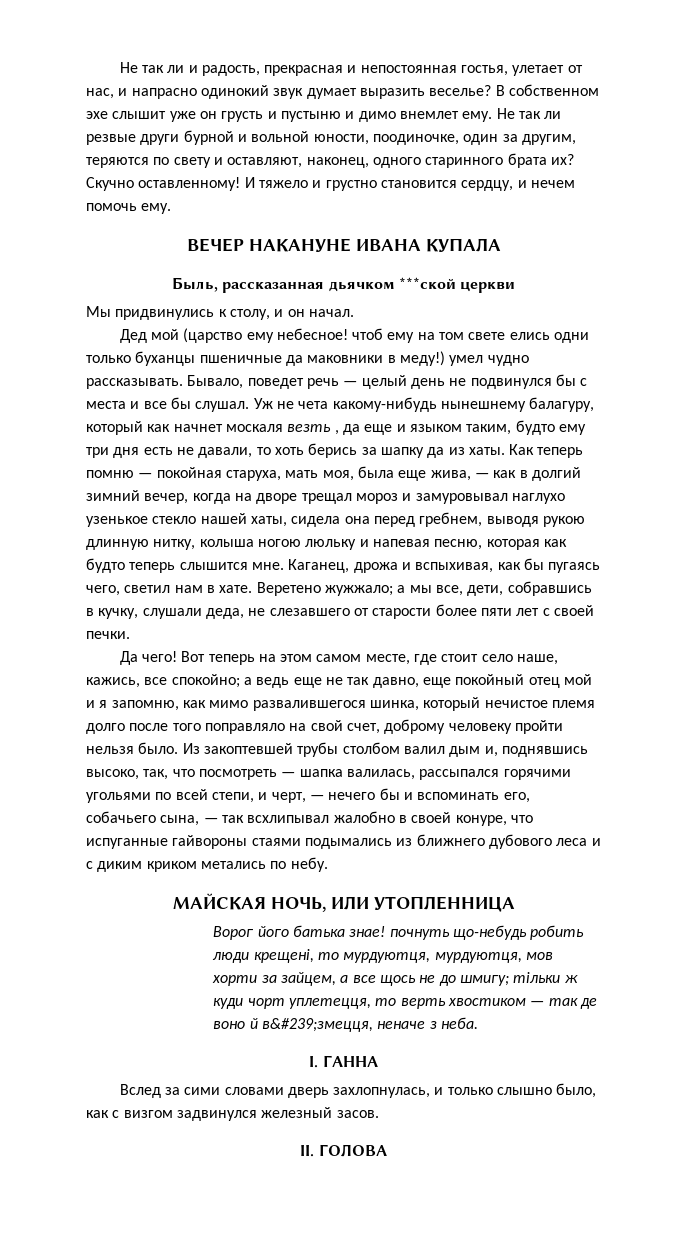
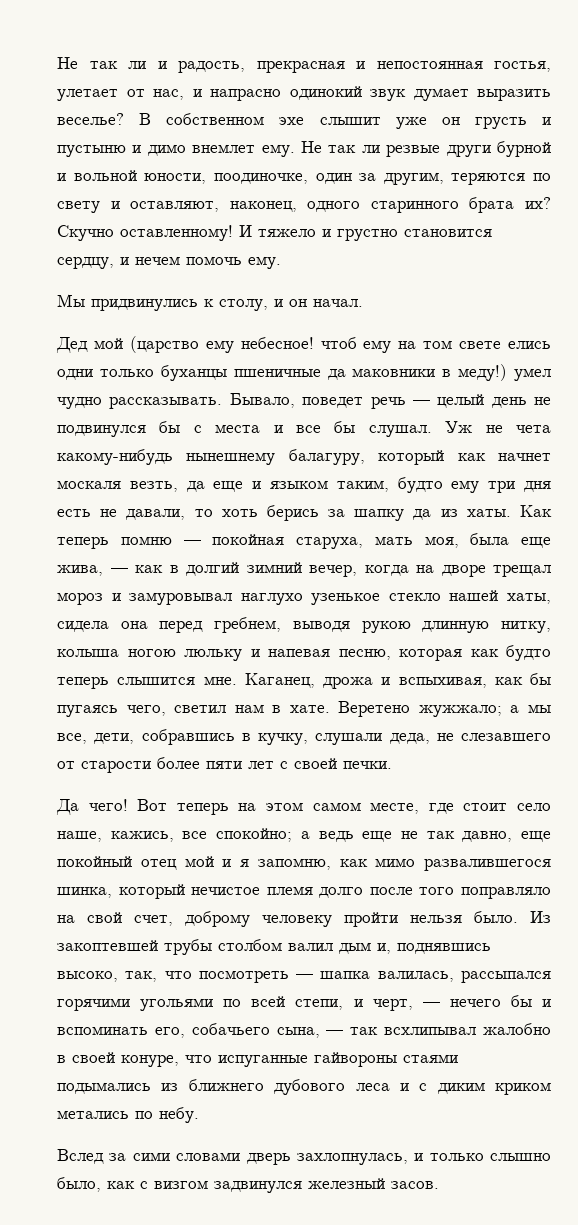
[186,238,501,252] [171,277,516,293] // ВЕЧЕР НАКАНУНЕ ИВАНА КУПАЛА // Быль, рассказанная дьячком ***ской церкви -> (281, 262) none
[287,424,339,435] везть , -> [129,481,178,492] везть,
[172,893,515,912] [213,925,585,940] [212,949,553,963] [212,972,578,986] [213,998,597,1009] [213,1017,478,1032] [309,1055,378,1068] // МАЙСКАЯ НОЧЬ, ИЛИ УТОПЛЕННИЦА // Ворог його батька знае! почнуть що-небудь робить люди крещенi, то мурдуютця, мурдуютця, мов хорти за зайцем, а все щось не до шмигу; тiльки ж куди чорт уплетецця, то верть хвостиком — так де воно й в&#239;змецця, неначе з неба. // I. ГАННА -> (199, 1115) none
[300,1144,387,1157] // II. ГОЛОВА -> (439, 1185) none

